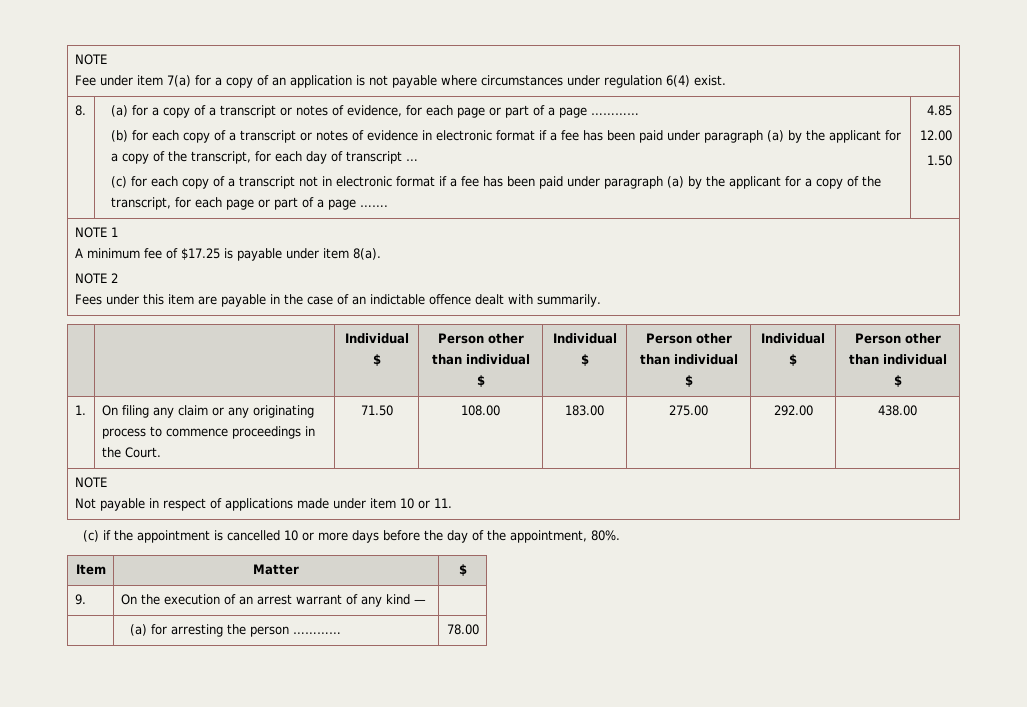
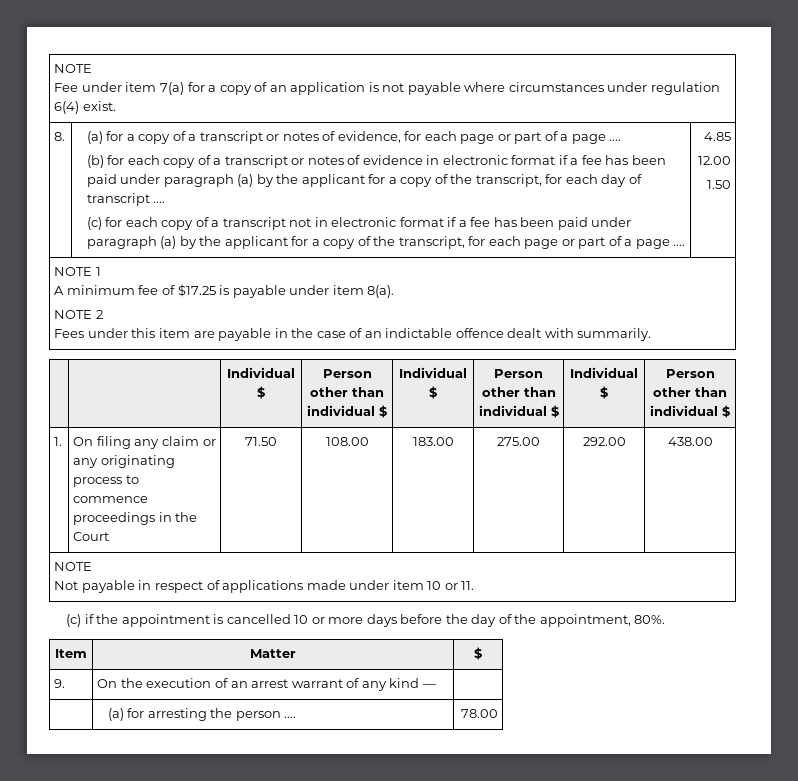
[591,113,640,115] ………… -> [609,139,622,141] ....
[406,159,419,161] … -> [153,201,166,203] ....
[360,205,389,207] ……. -> [673,244,686,246] ....
[124,447,161,458] Court. -> [73,532,110,541] Court
[293,632,342,634] ………… -> [284,716,297,718] ....

